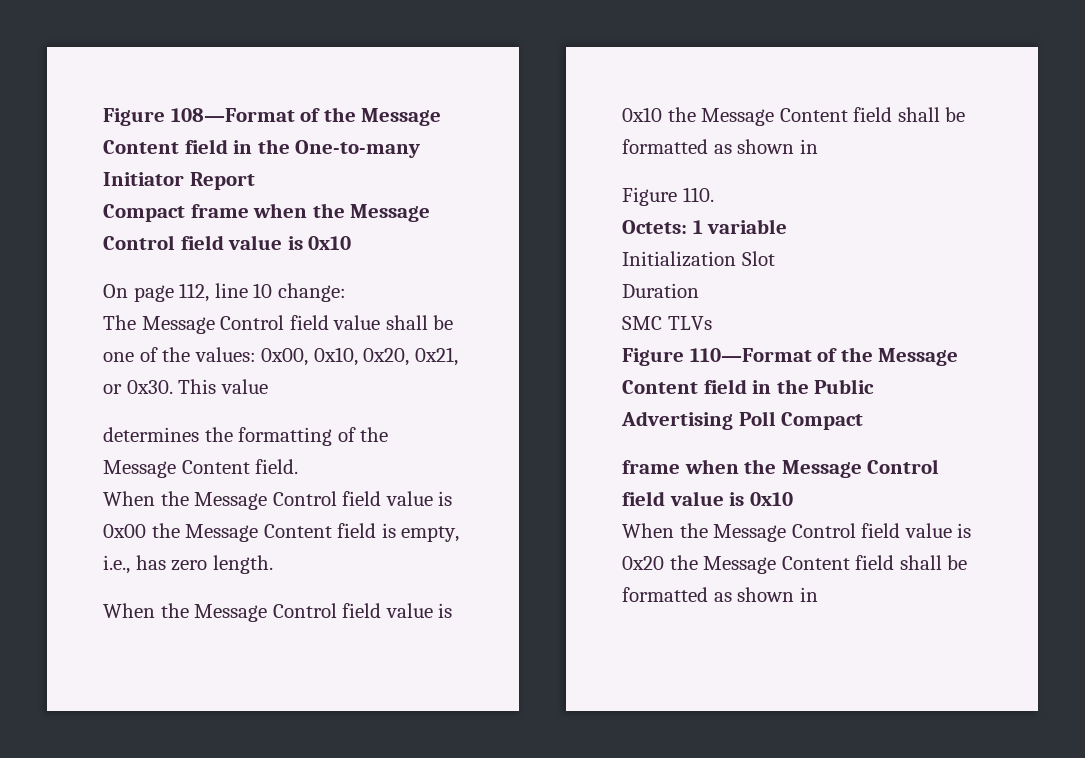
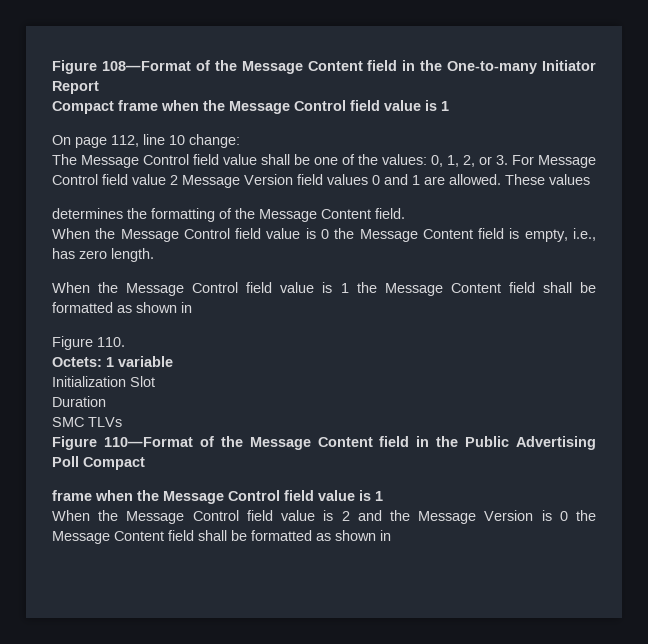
[308,236,352,250] 0x10 -> [441,101,449,111] 1
[261,347,458,366] [103,379,268,394] 0x00, 0x10, 0x20, 0x21, or 0x30. This value -> [431,155,596,168] [52,174,590,188] 0, 1, 2, or 3. For Message Control field value 2 Message Version field values 0 and 1 are allowed. These values
[103,524,146,538] 0x00 -> [320,229,329,239] 0
[622,107,662,122] 0x10 -> [340,283,349,293] 1
[749,492,793,506] [622,523,972,542] [622,556,664,570] 0x10 // When the Message Control field value is 0x20 -> [375,491,383,501] [52,510,568,524] 1 // When the Message Control field value is 2 and the Message Version is 0

